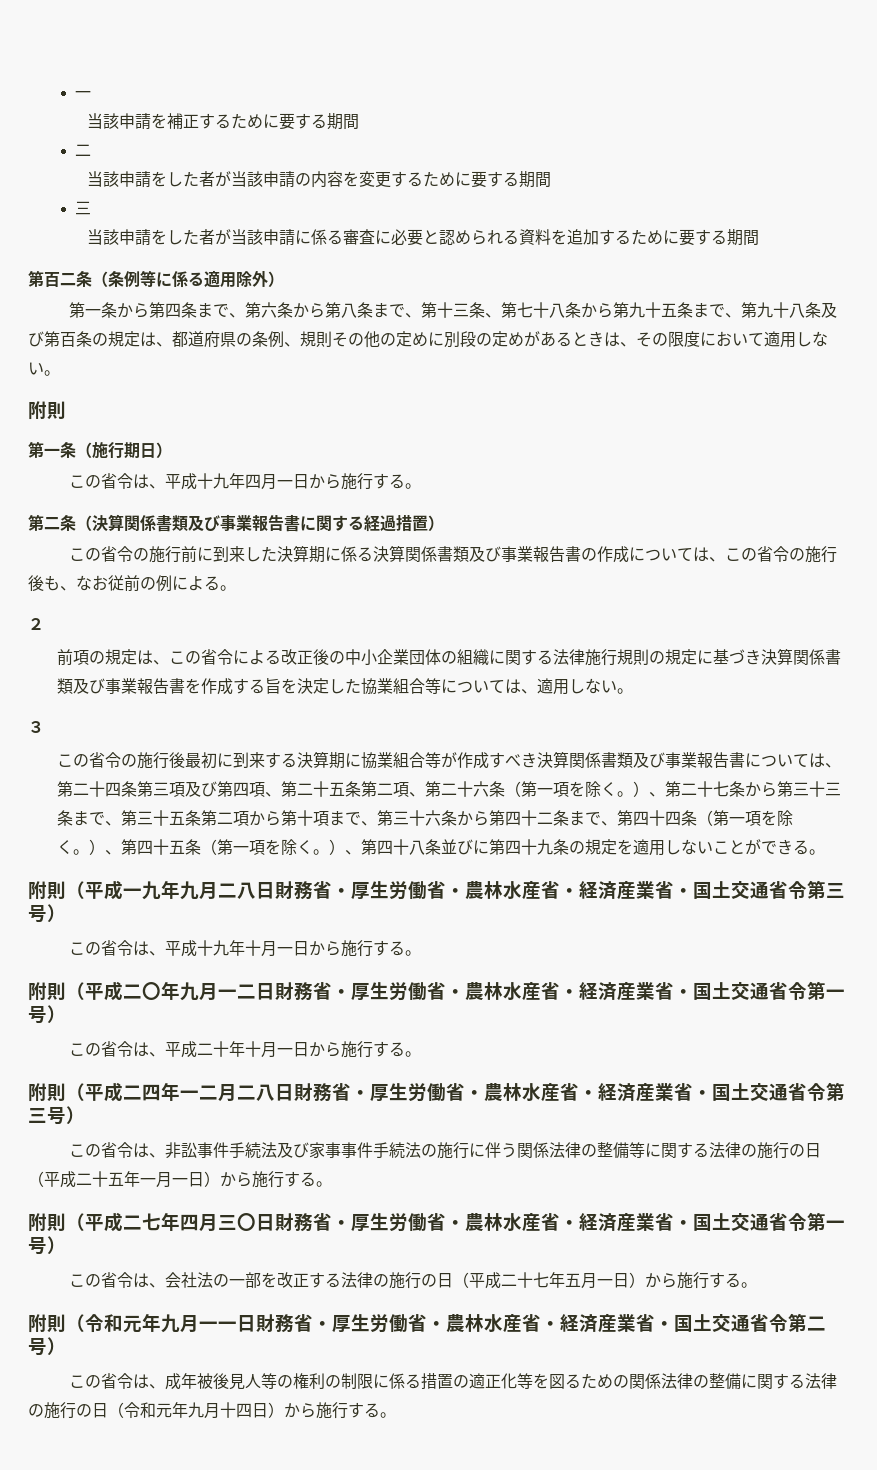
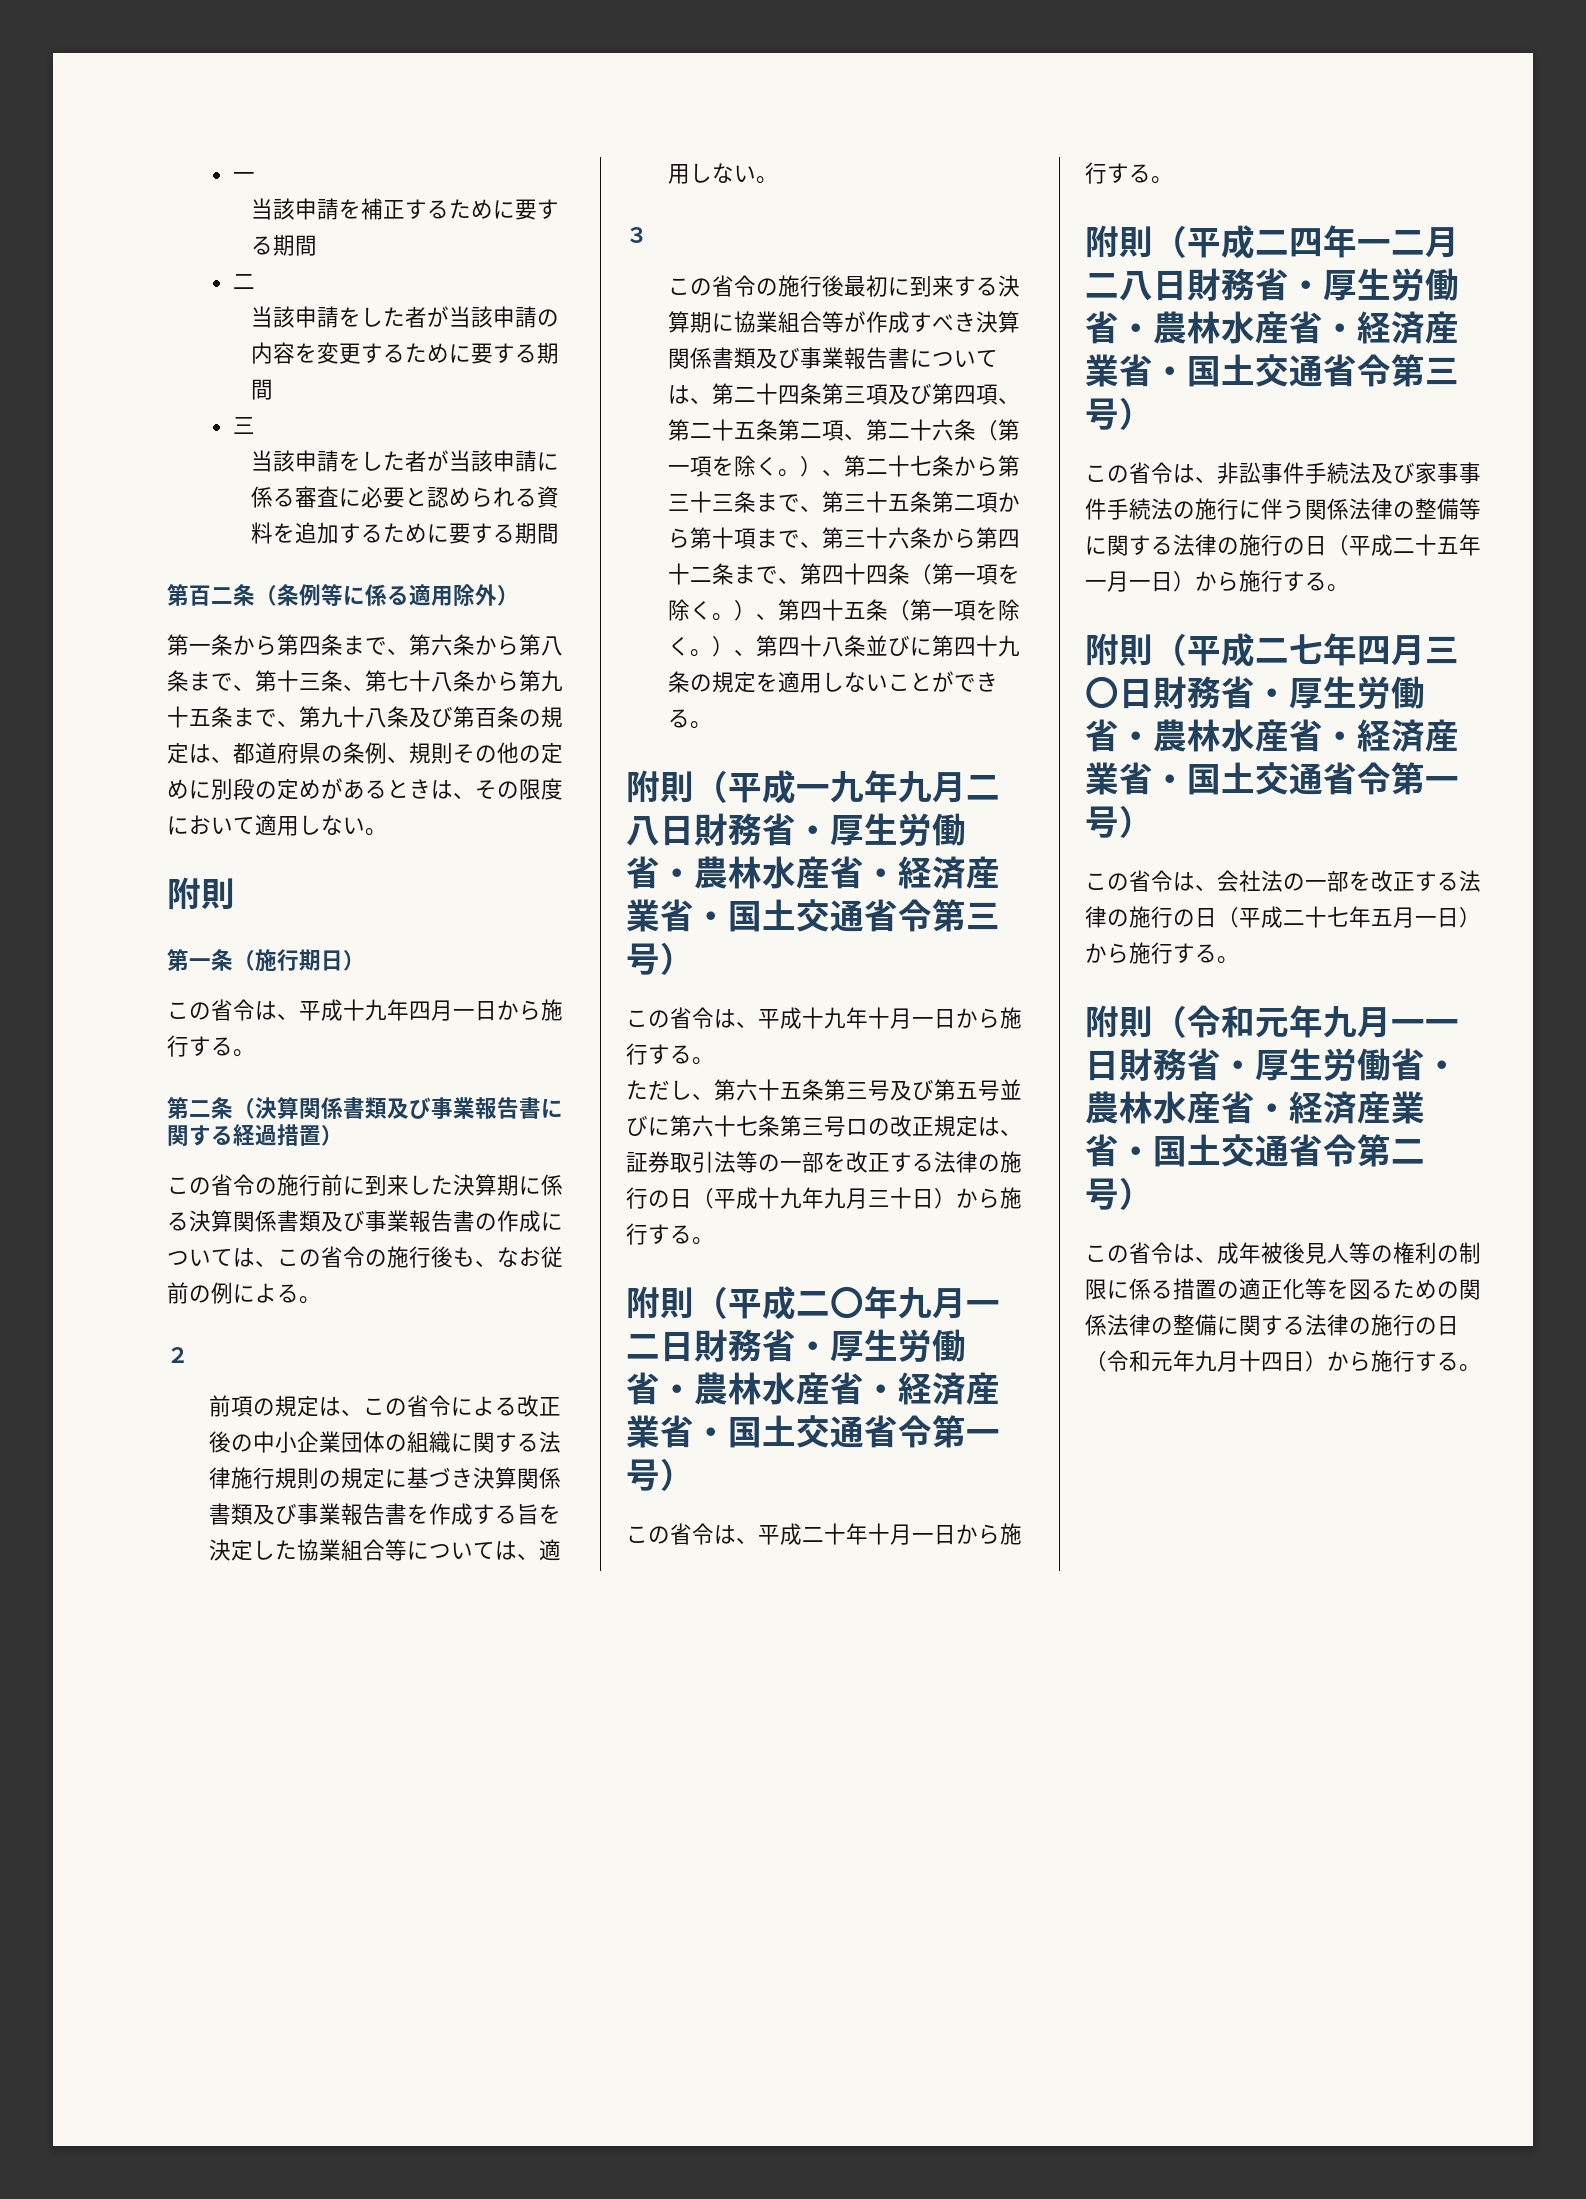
(422, 953) none -> [626,1079,1022,1101] [626,1115,1022,1137] [626,1151,1022,1173] [626,1187,1022,1209] [626,1223,714,1245] // ただし、第六十五条第三号及び第五号並びに第六十七条第三号ロの改正規定は、証券取引法等の一部を改正する法律の施行の日（平成十九年九月三十日）から施行する。

